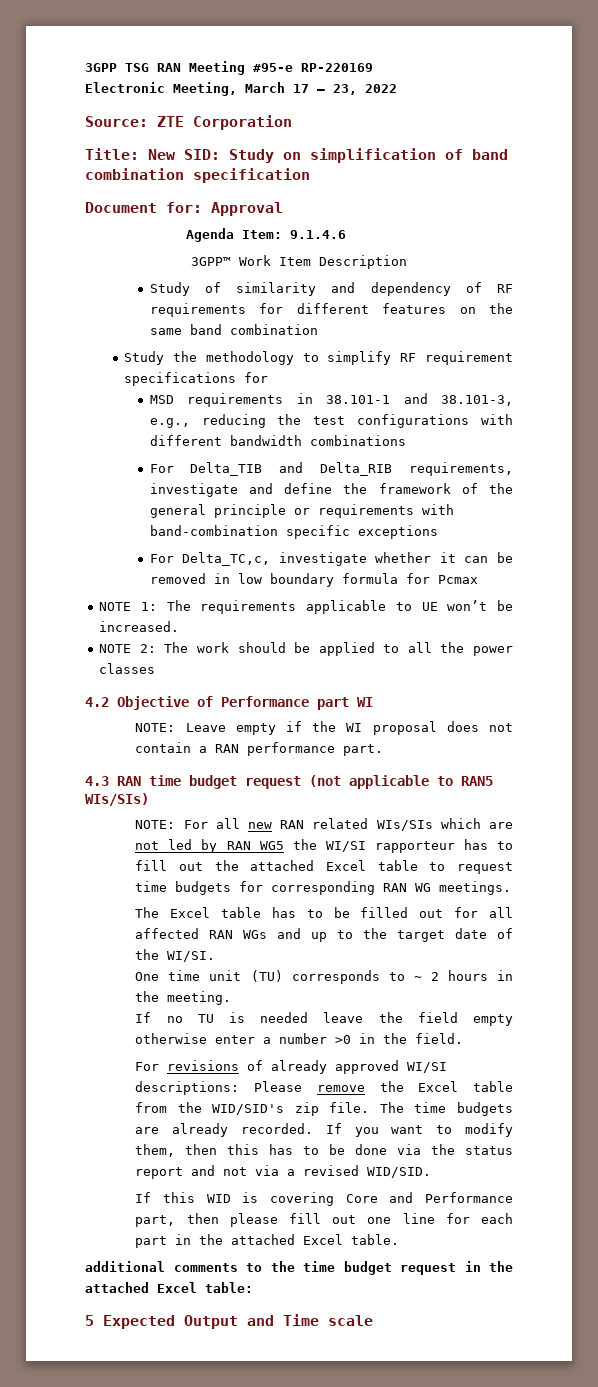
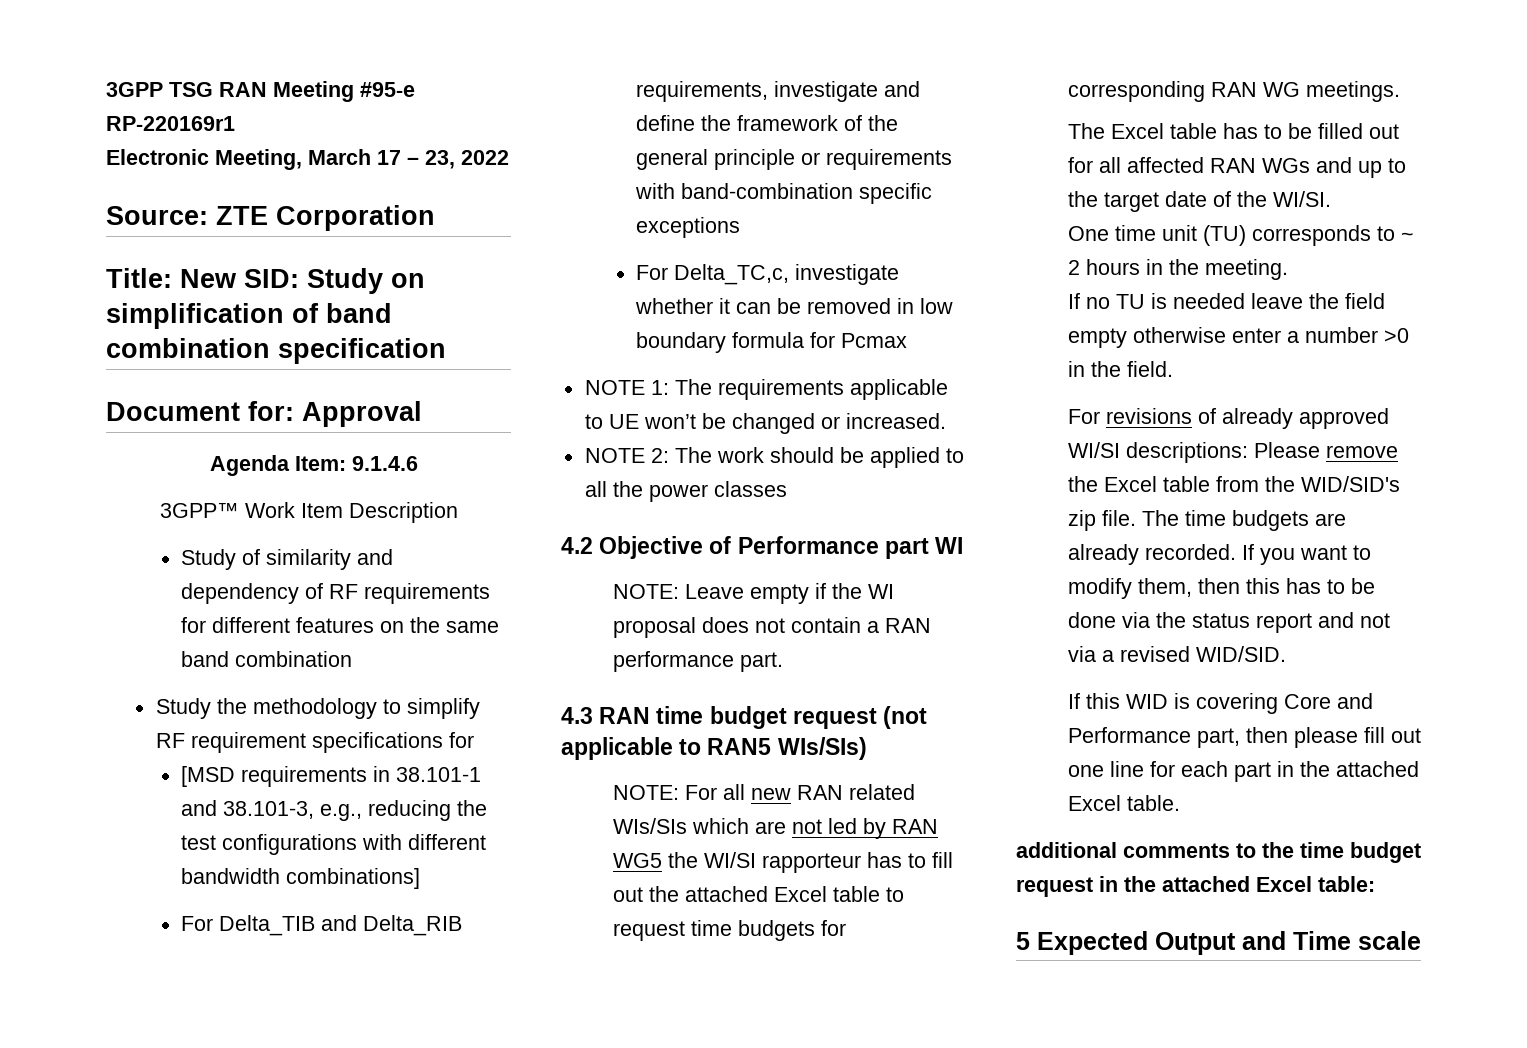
[301,63,373,72] RP-220169 -> [106,116,235,131] RP-220169r1
[149,395,174,404] MSD -> [181,766,236,787] [MSD
[309,435,406,446] combinations -> [286,868,421,889] combinations]
(513, 605) none -> [731,413,840,434] changed or

